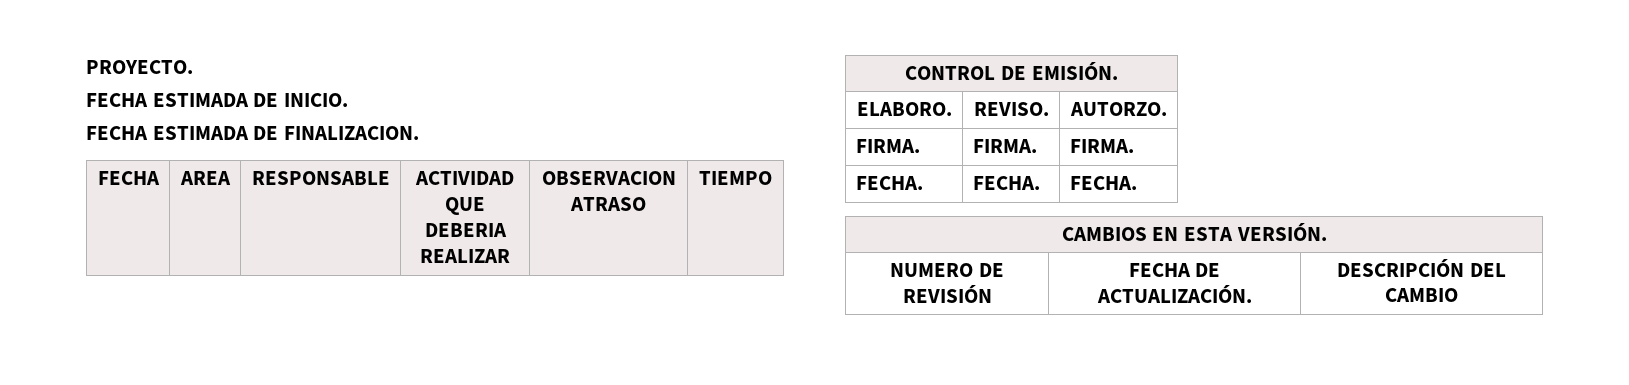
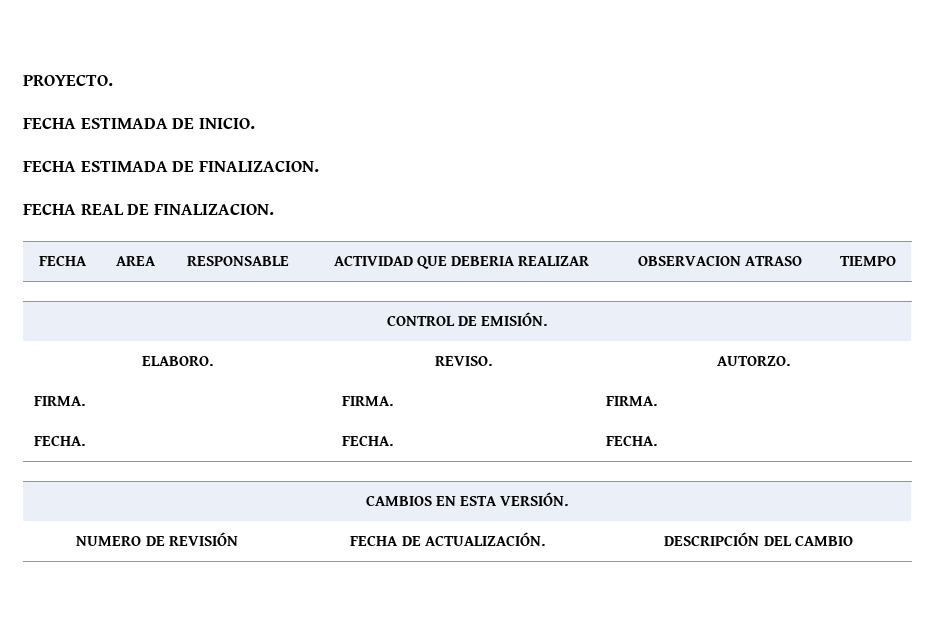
(420, 133) none -> [23,204,275,215] // FECHA REAL DE FINALIZACION.

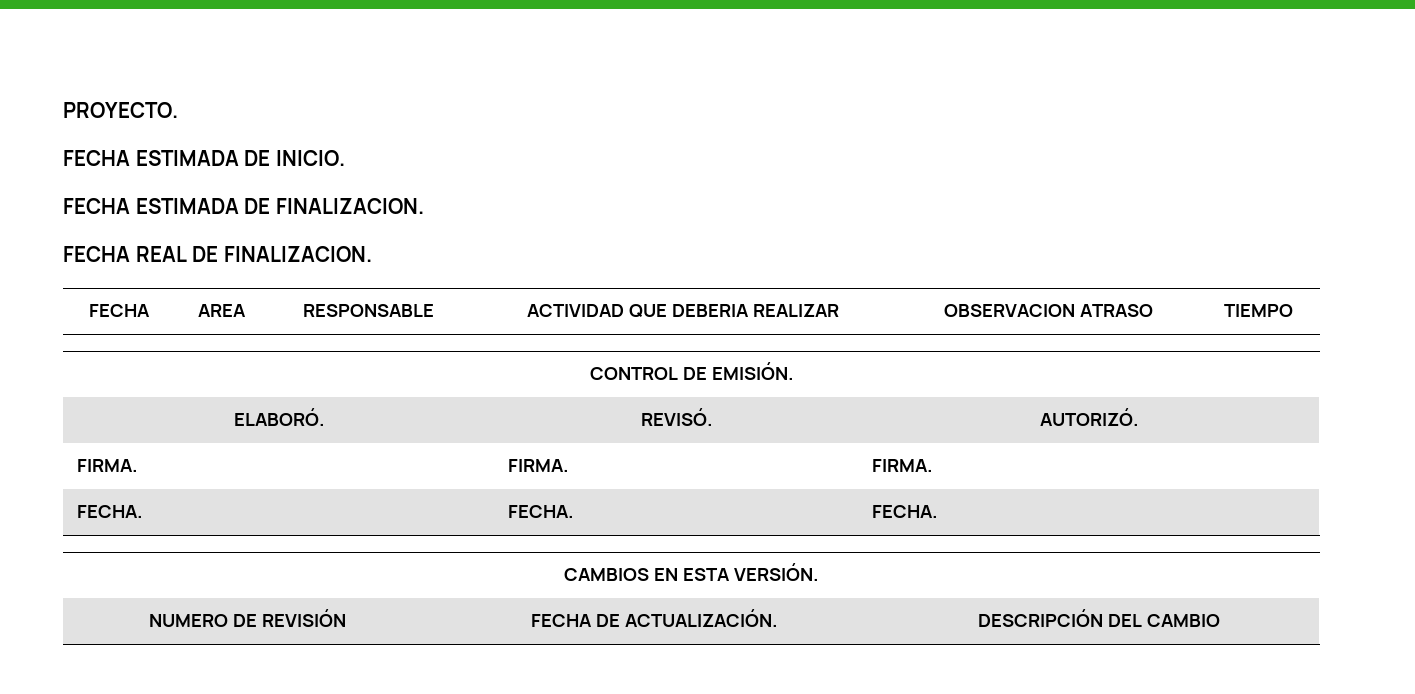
[141,356,214,366] [434,356,493,366] [716,356,791,366] ELABORO. | REVISO. | AUTORZO. -> [233,408,325,426] [640,408,713,426] [1039,408,1139,426] ELABORÓ. | REVISÓ. | AUTORIZÓ.

